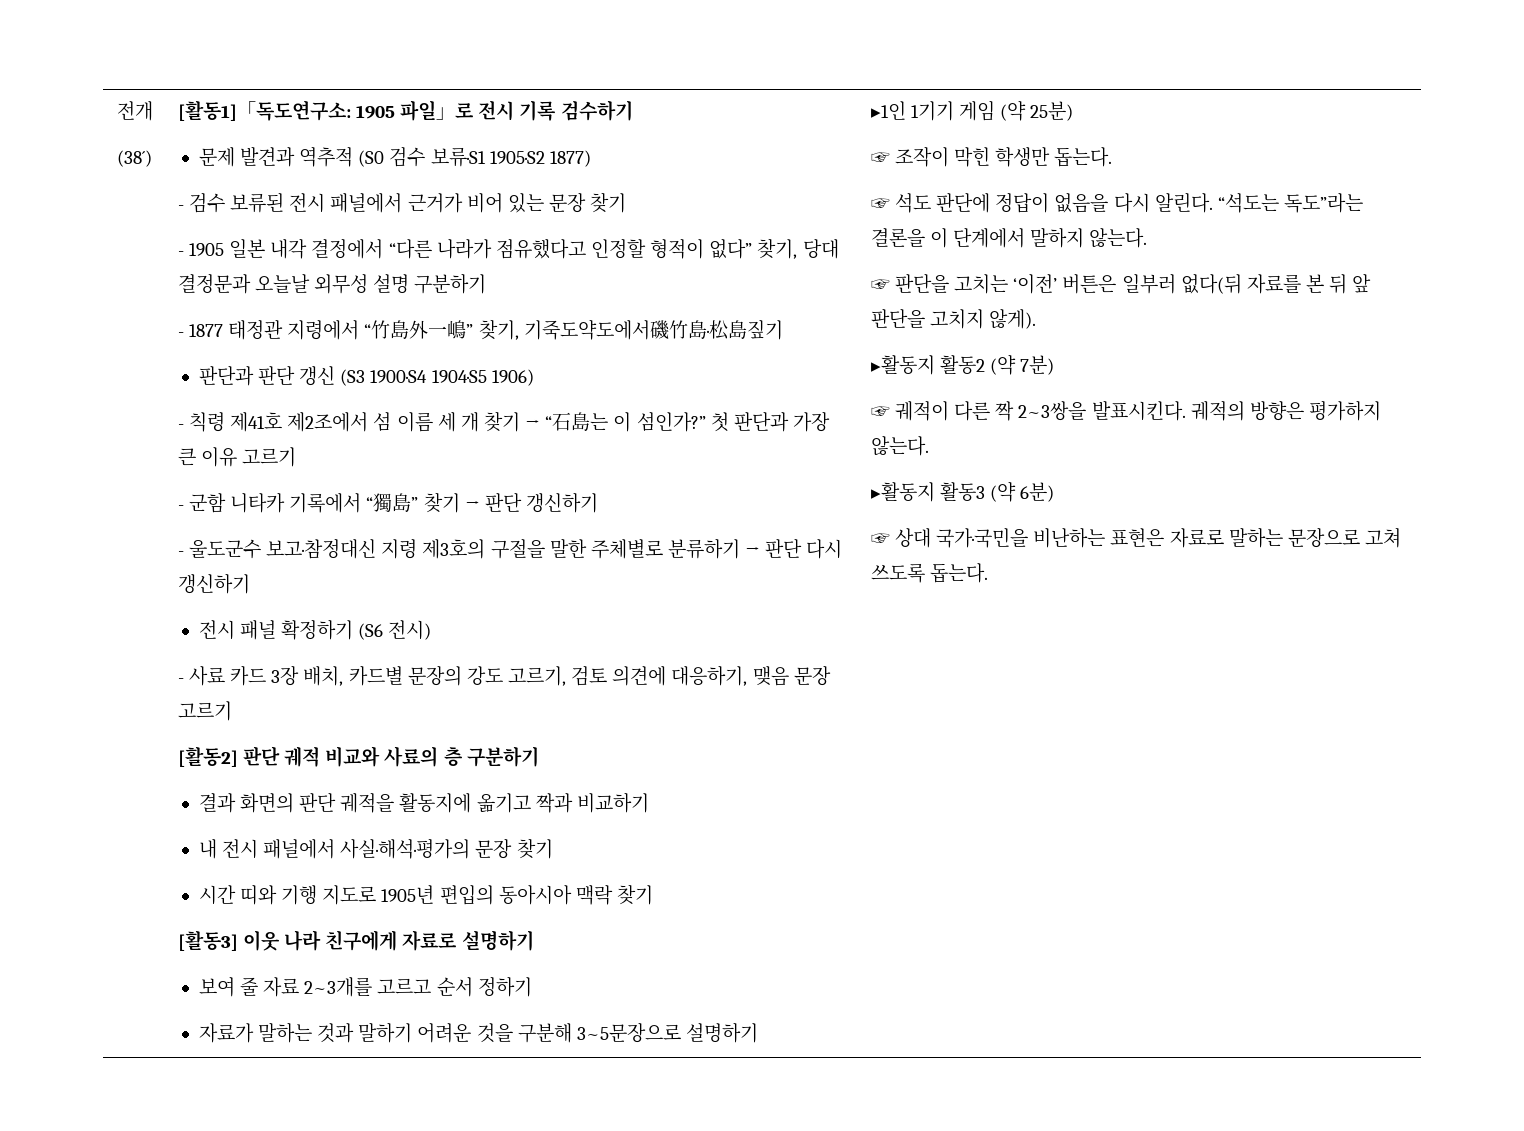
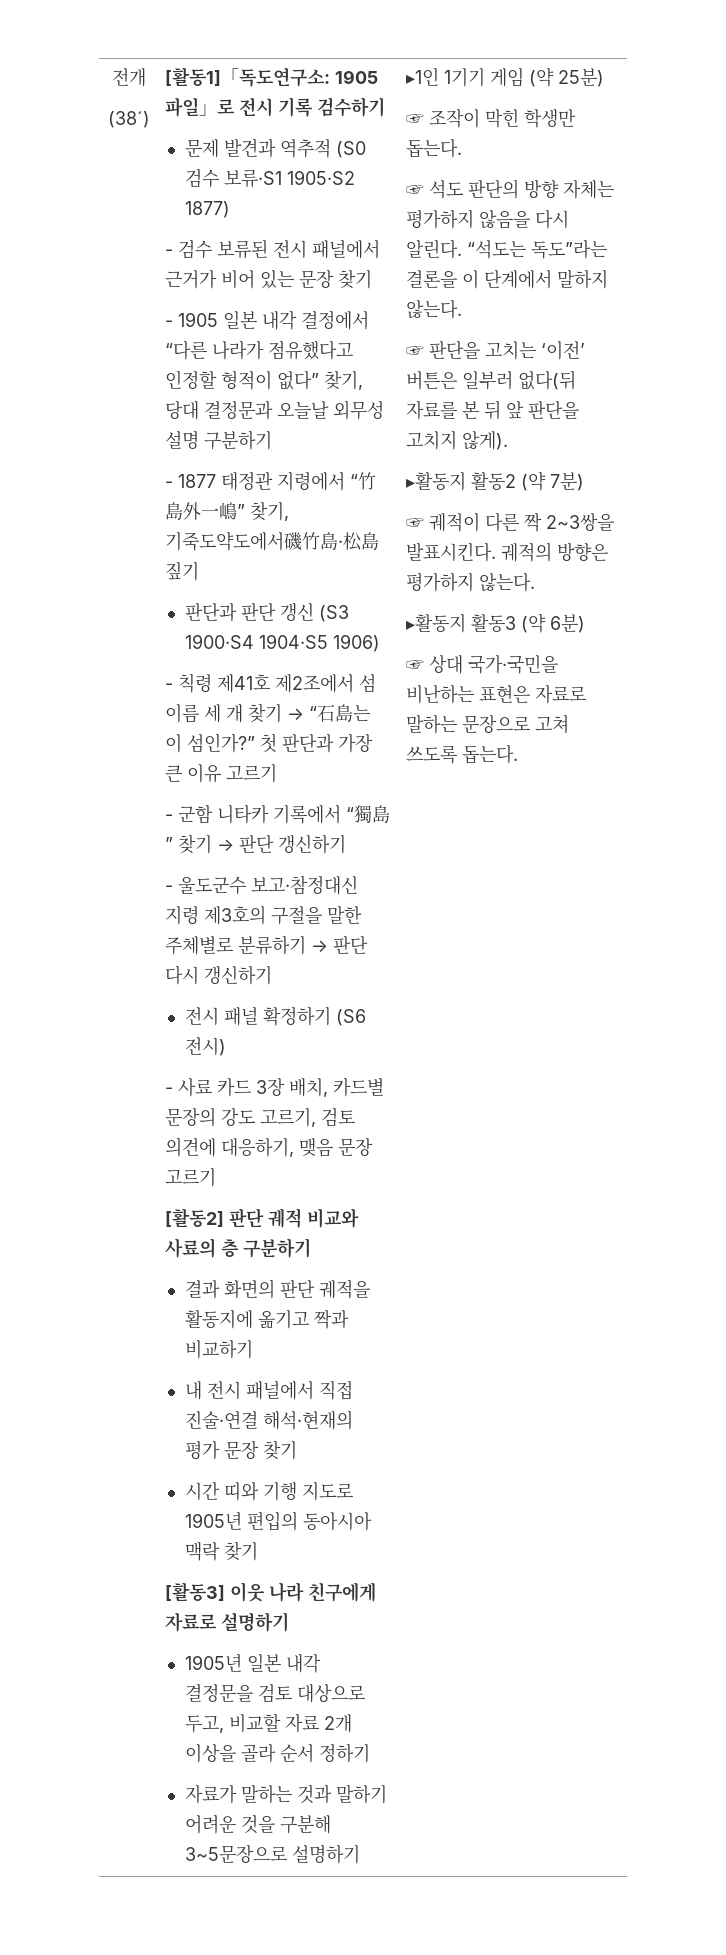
[340,838,471,859] 사실·해석·평가의 -> [318,1381,353,1400] [184,1410,353,1430] [184,1440,220,1460] 직접 진술·연결 해석·현재의 평가
[198,977,432,997] 보여 줄 자료 2~3개를 고르고 -> [184,1653,321,1673] [184,1684,365,1703] [184,1713,352,1733] [184,1744,276,1763] 1905년 일본 내각 결정문을 검토 대상으로 두고, 비교할 자료 2개 이상을 골라
[936,193,1109,213] 판단에 정답이 없음을 -> [467,179,614,199] [405,209,530,229] 판단의 방향 자체는 평가하지 않음을

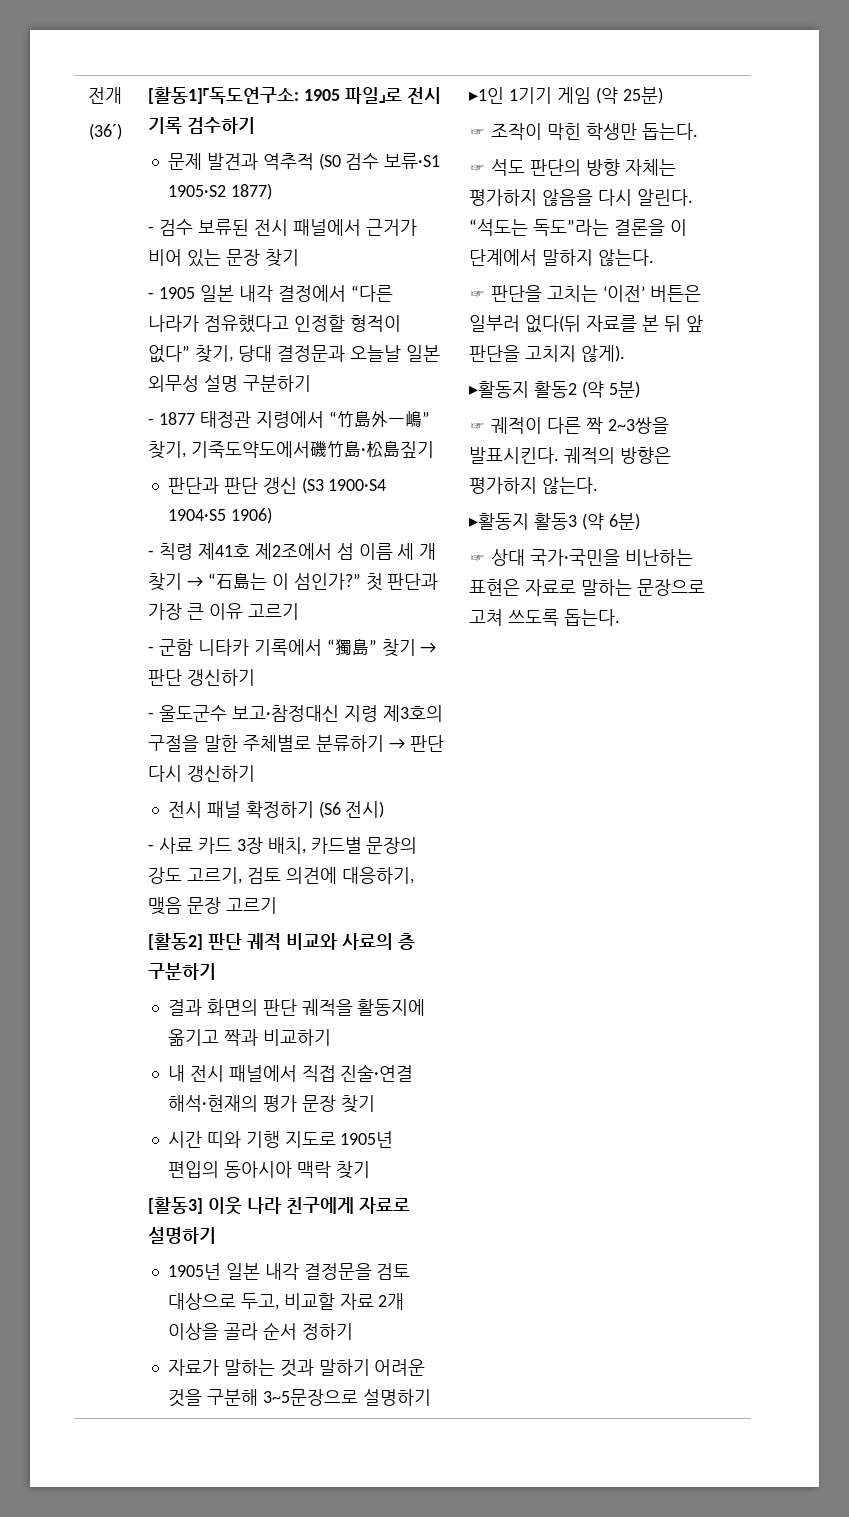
[107,111,150,128] (38´) -> [88,123,122,140] (36´)
(329, 410) none -> [405,345,440,362] 일본
[549,472,584,491] 7분) -> [608,381,640,398] 5분)

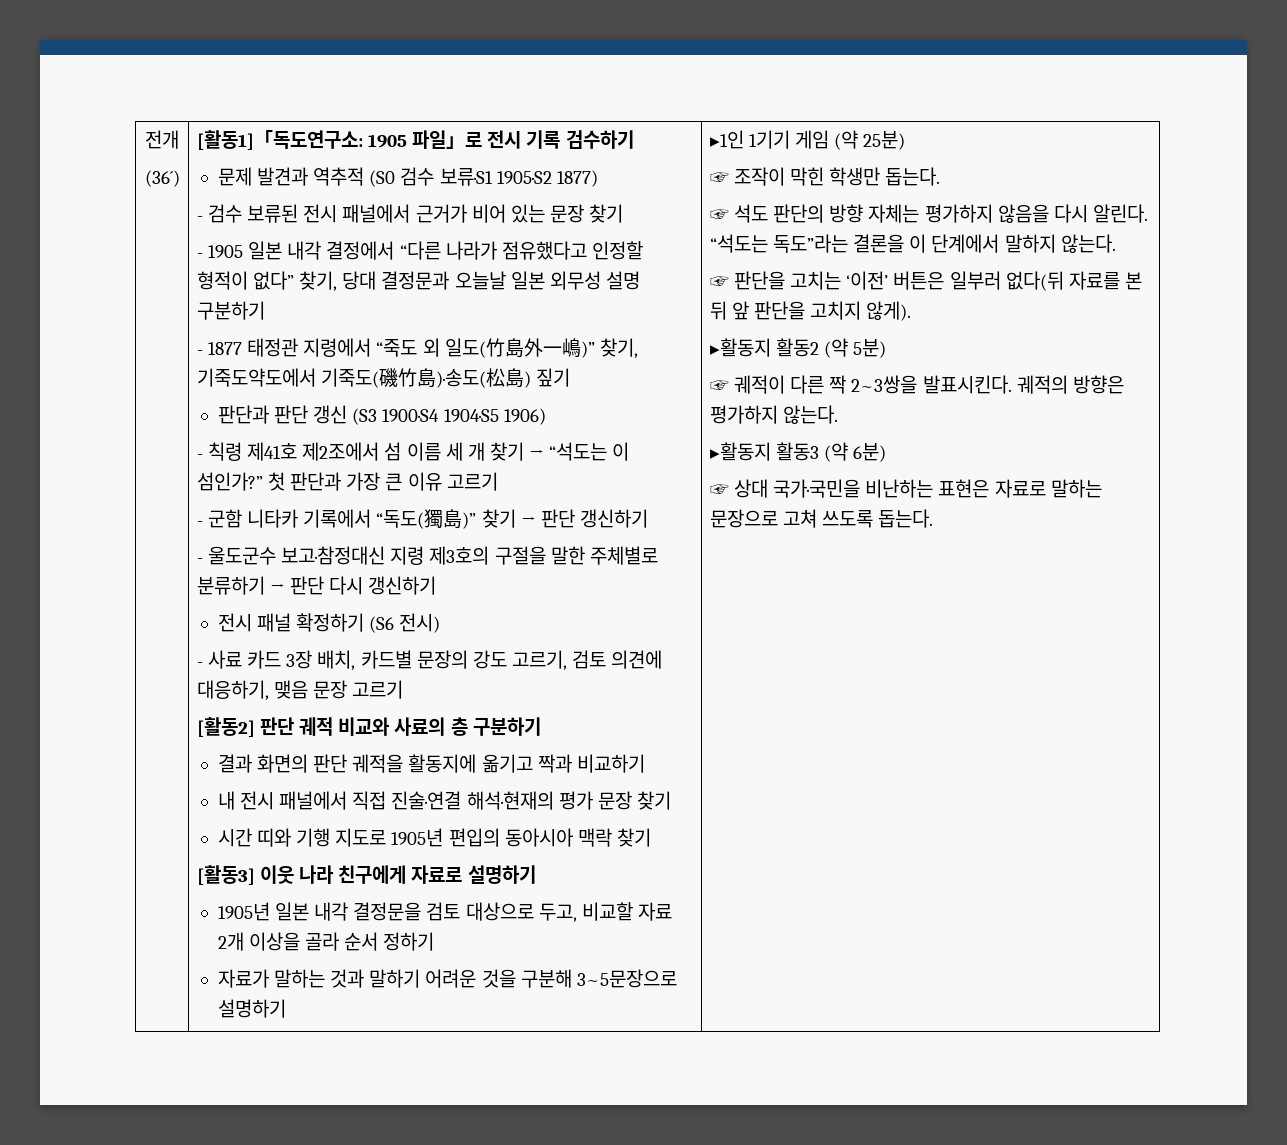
[328,411,337,425] “ -> [376,338,486,358] “죽도 외 일도(
[421,411,430,425] ” -> [580,341,595,358] )”
[310,441,401,457] 磯竹島·松島 -> [321,368,532,388] 기죽도(磯竹島)·송도(松島)
[207,573,267,590] “石島는 -> [549,442,608,461] “석도는
[326,639,377,655] “獨島” -> [376,509,477,529] “독도(獨島)”

